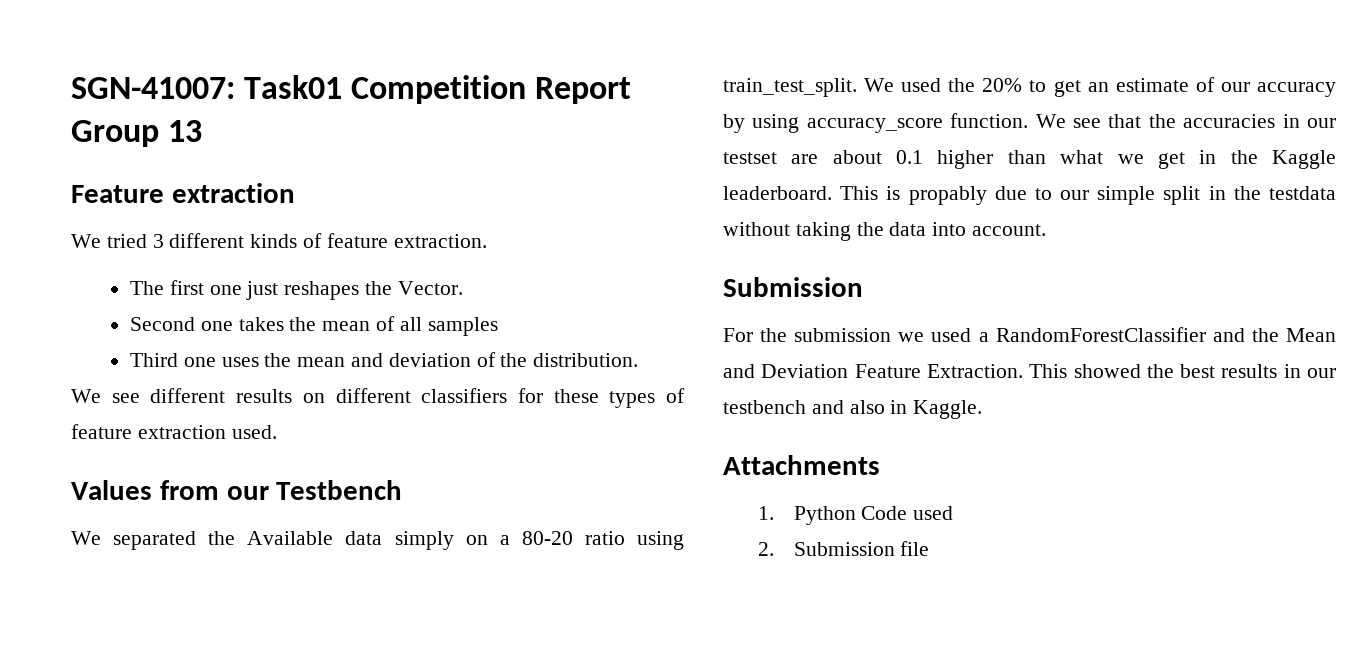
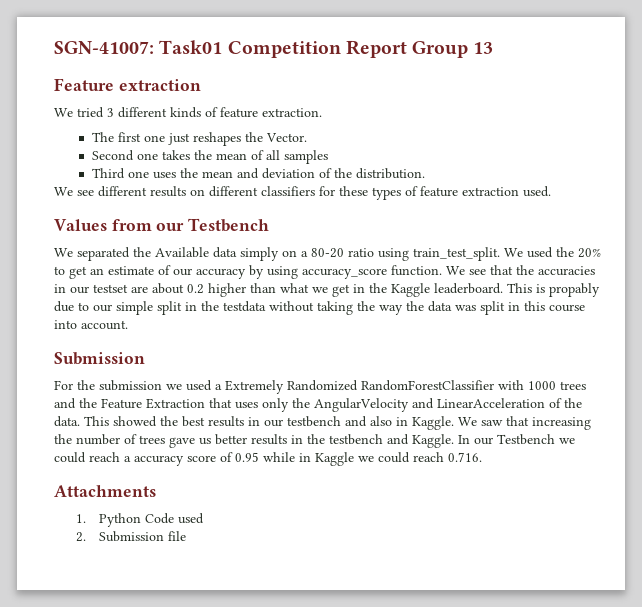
[896,150,924,164] 0.1 -> [187,284,204,294] 0.2
[889,222,927,236] data -> [379,301,585,315] way the data was split in this course
[995,327,1336,342] [723,364,1023,378] RandomForestClassifier and the Mean and Deviation Feature Extraction. -> [225,380,586,394] [54,398,582,412] [54,416,80,427] Extremely Randomized RandomForestClassifier with 1000 trees and the Feature Extraction that uses only the AngularVelocity and LinearAcceleration of the data.
(983, 409) none -> [458,416,591,430] [54,434,575,448] [54,452,482,466] We saw that increasing the number of trees gave us better results in the testbench and Kaggle. In our Testbench we could reach a accuracy score of 0.95 while in Kaggle we could reach 0.716.

